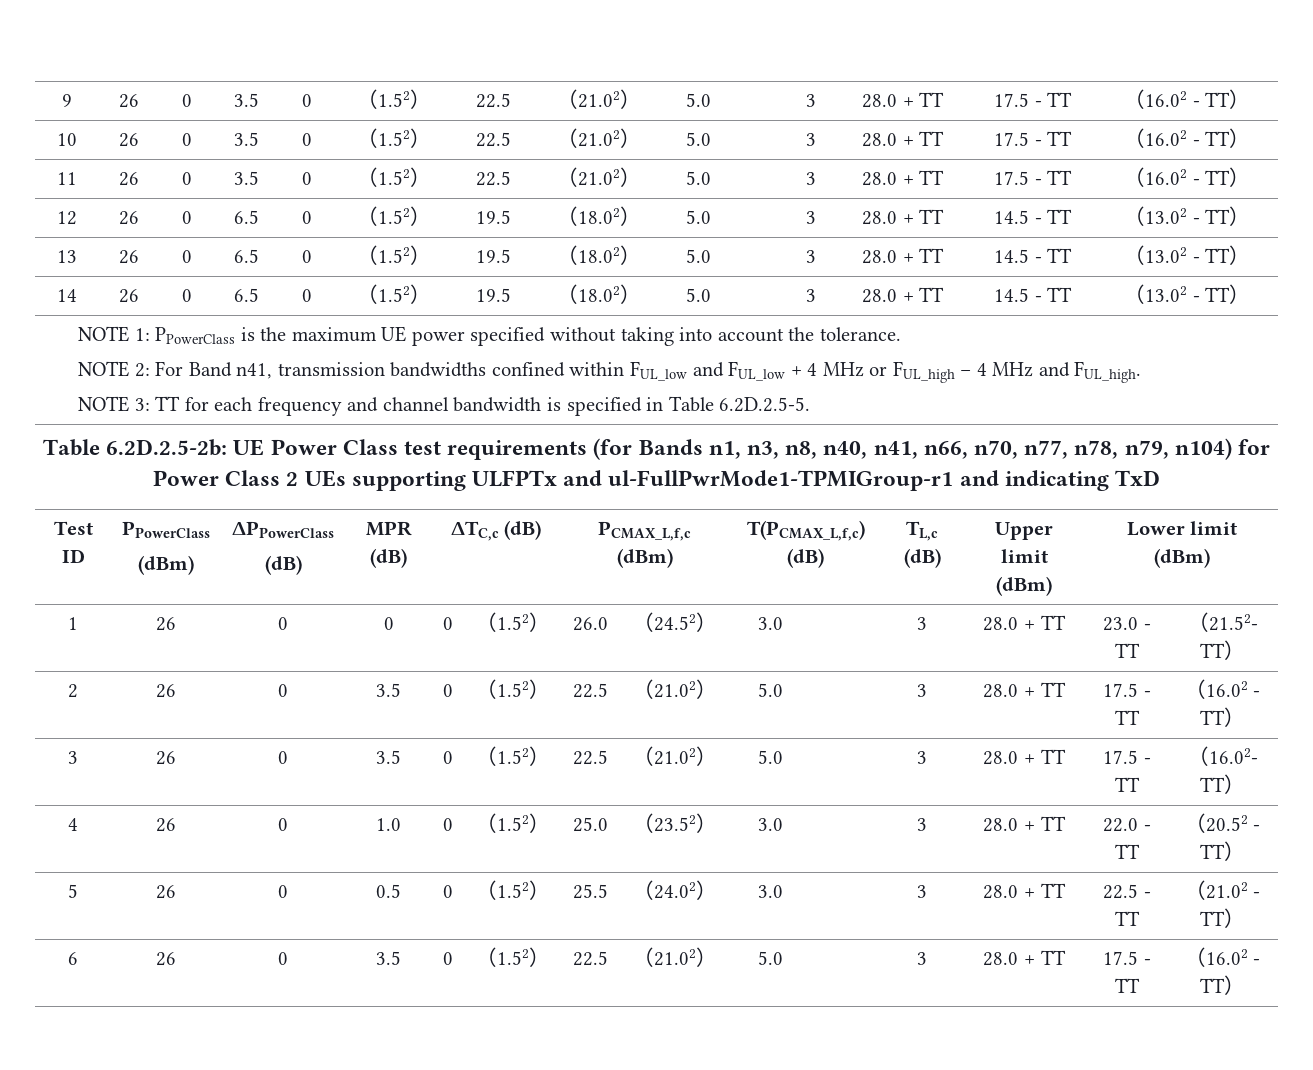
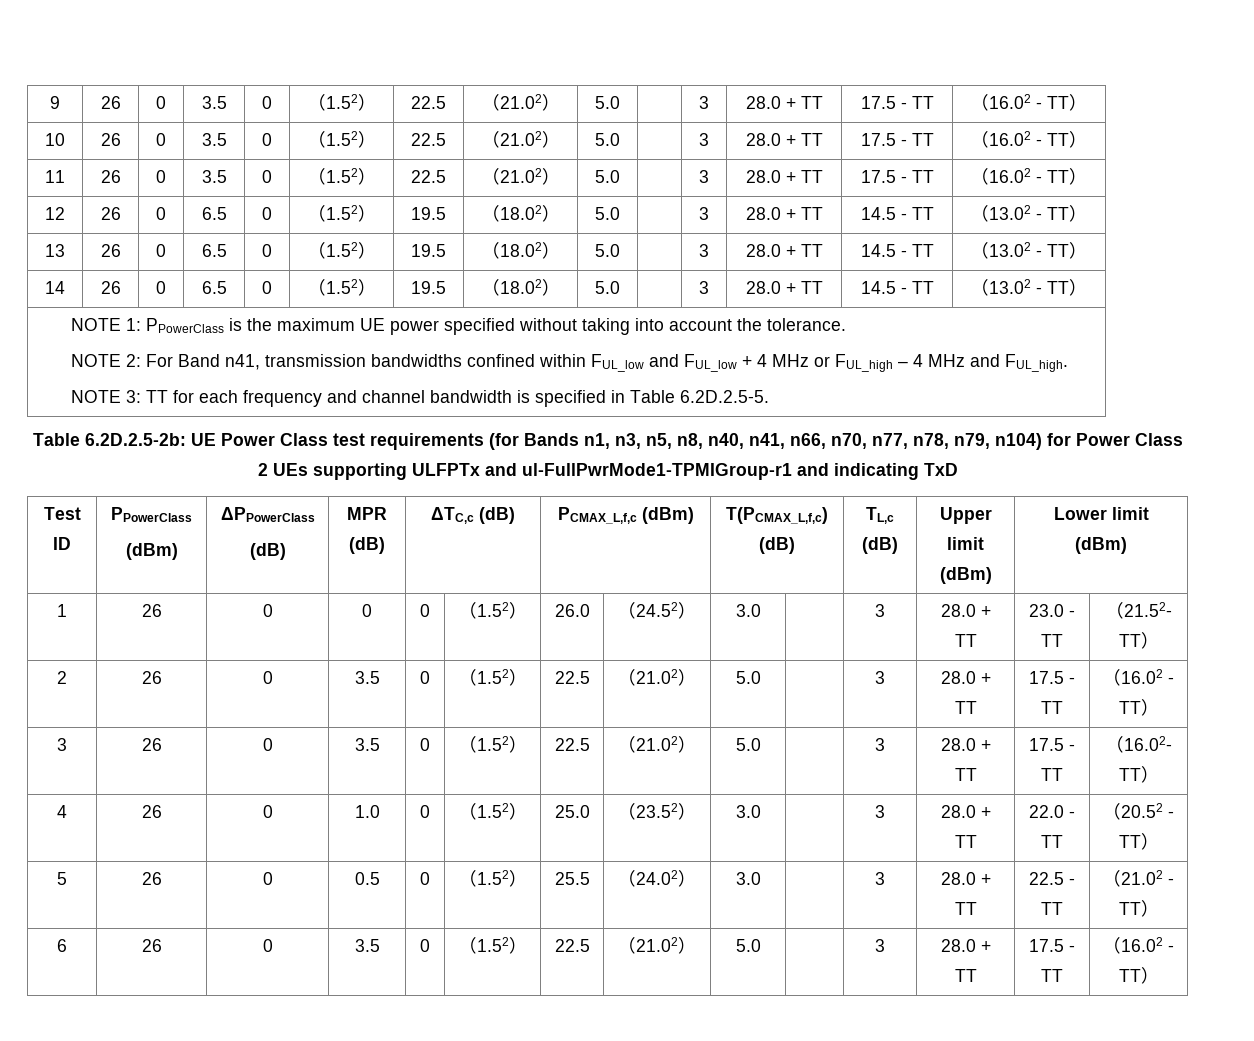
(779, 450) none -> [645,433,672,449] n5,

